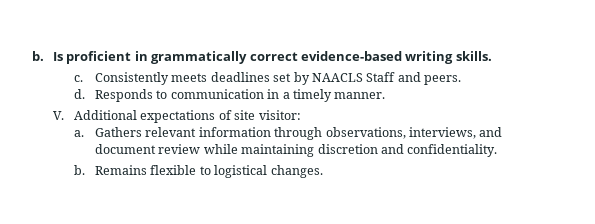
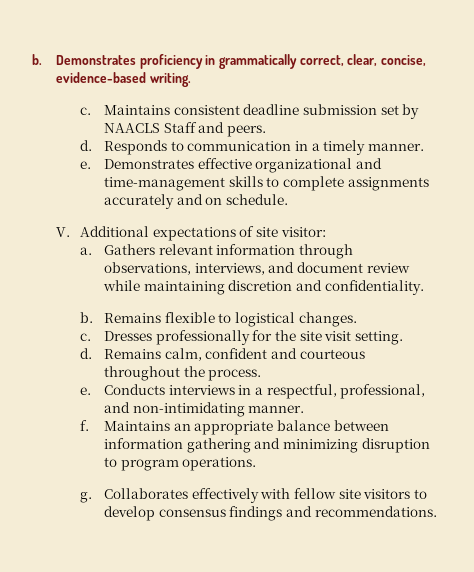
[32,51,492,64] [74,72,270,85] b. Is proficient in grammatically correct evidence-based writing skills. // c. Consistently meets deadlines -> [32,54,426,69] [56,72,191,87] [80,104,377,115] b. Demonstrates proficiency in grammatically correct, clear, concise, evidence-based writing. // c. Maintains consistent deadline submission
(386, 95) none -> [80,158,382,173] [104,176,429,191] [104,194,288,209] // e. Demonstrates effective organizational and time-management skills to complete assignments accurately and on schedule.
(323, 171) none -> [80,330,403,345] [80,348,365,361] [104,366,262,381] [80,384,426,399] [104,402,305,417] [80,420,389,435] [104,438,430,453] [104,457,257,471] [80,488,427,503] [104,506,437,521] // c. Dresses professionally for the site visit setting. // d. Remains calm, confident and courteous throughout the process. // e. Conducts interviews in a respectful, professional, and non-intimidating manner. // f. Maintains an appropriate balance between information gathering and minimizing disruption to program operations. // g. Collaborates effectively with fellow site visitors to develop consensus findings and recommendations.

